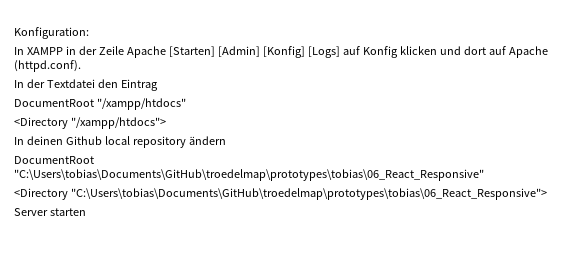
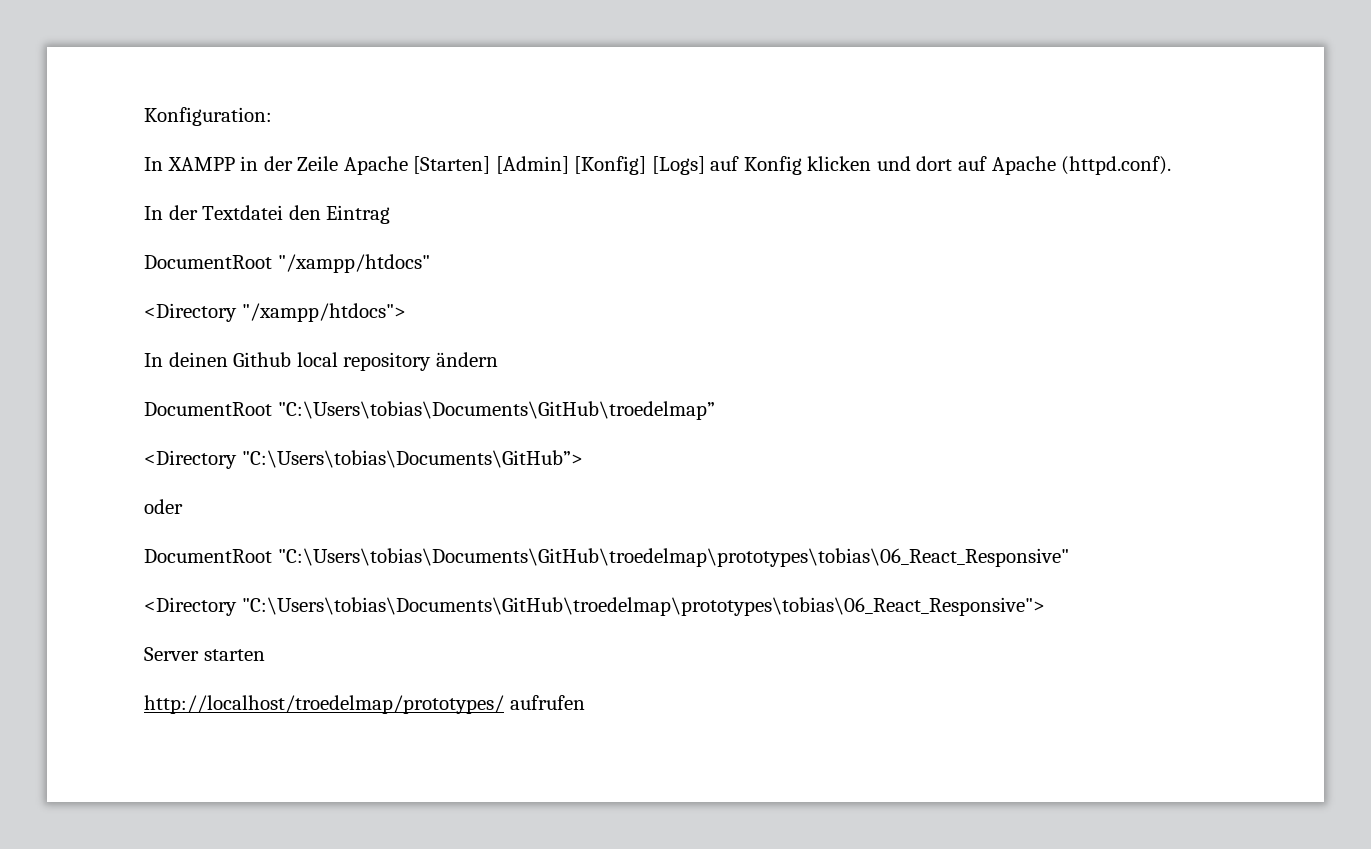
(226, 140) none -> [144,401,715,420] [144,450,583,469] [144,499,183,514] // DocumentRoot "C:\Users\tobias\Documents\GitHub\troedelmap” // <Directory "C:\Users\tobias\Documents\GitHub”> // oder
(86, 212) none -> [144,695,585,714] // http://localhost/troedelmap/prototypes/ aufrufen

